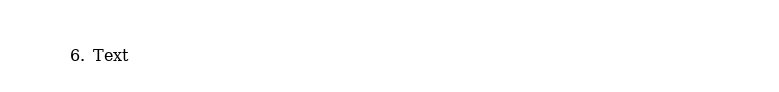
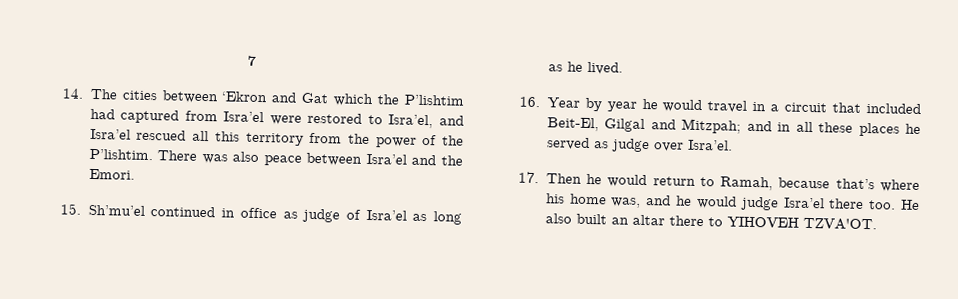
[69,49,129,61] 6. Text -> [247,55,257,66] [62,88,464,107] [89,108,464,129] [89,128,465,148] [88,148,463,166] [88,168,135,180] [60,203,463,225] [547,61,623,75] [519,96,921,115] [546,117,921,137] [546,137,733,153] [518,171,920,192] [545,193,920,211] [544,213,877,231] 7 // 14. The cities between ‘Ekron and Gat which the P’lishtim had captured from Isra’el were restored to Isra’el, and Isra’el rescued all this territory from the power of the P’lishtim. There was also peace between Isra’el and the Emori. // 15. Sh’mu’el continued in office as judge of Isra’el as long as he lived. // 16. Year by year he would travel in a circuit that included Beit-El, Gilgal and Mitzpah; and in all these places he served as judge over Isra’el. // 17. Then he would return to Ramah, because that’s where his home was, and he would judge Isra’el there too. He also built an altar there to YIHOVEH TZVA'OT.

